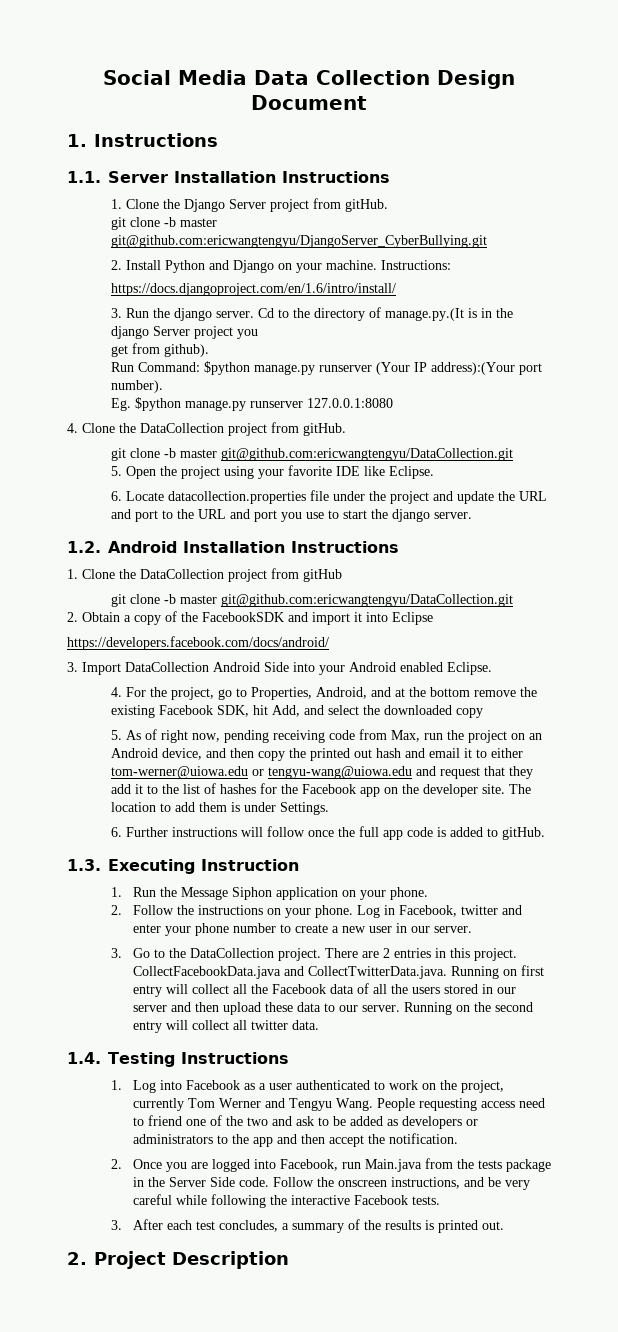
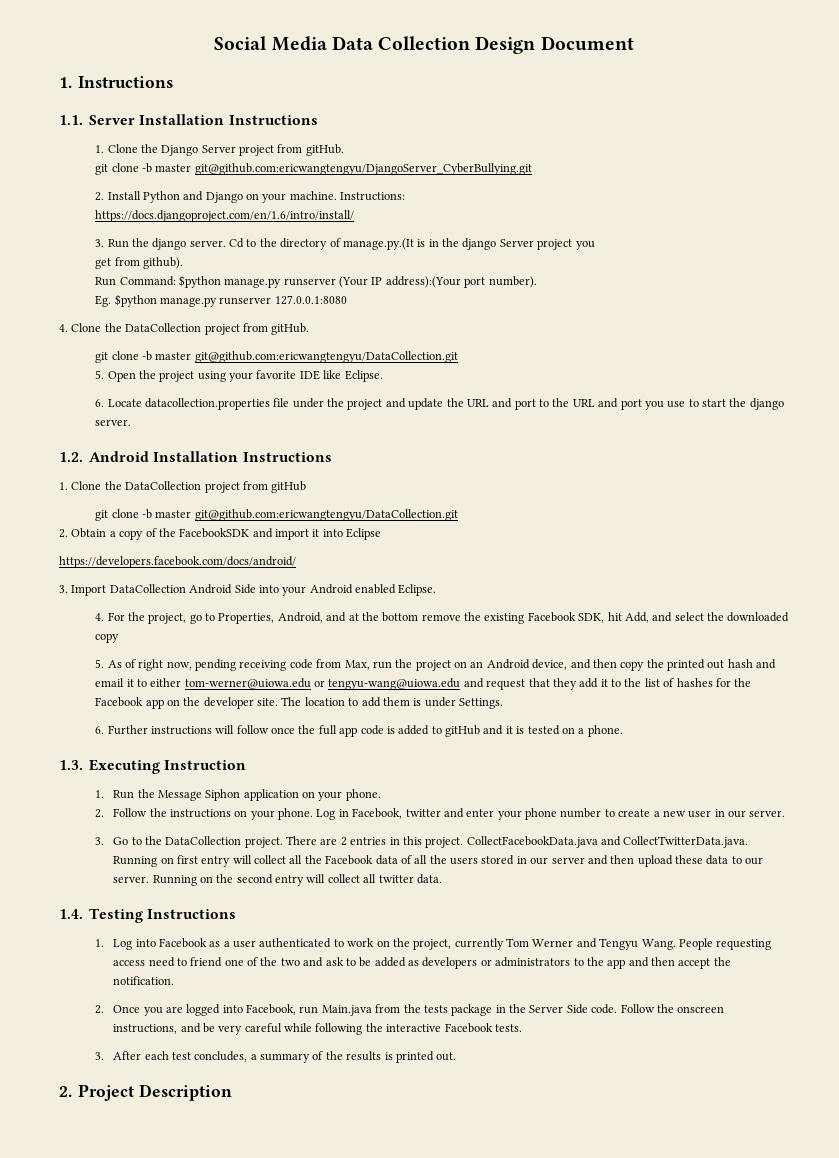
[501,827,545,840] gitHub. -> [445,725,623,737] gitHub and it is tested on a phone.

